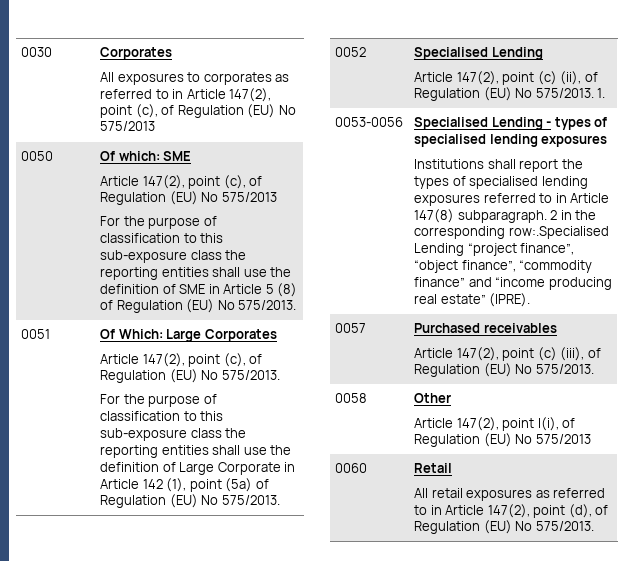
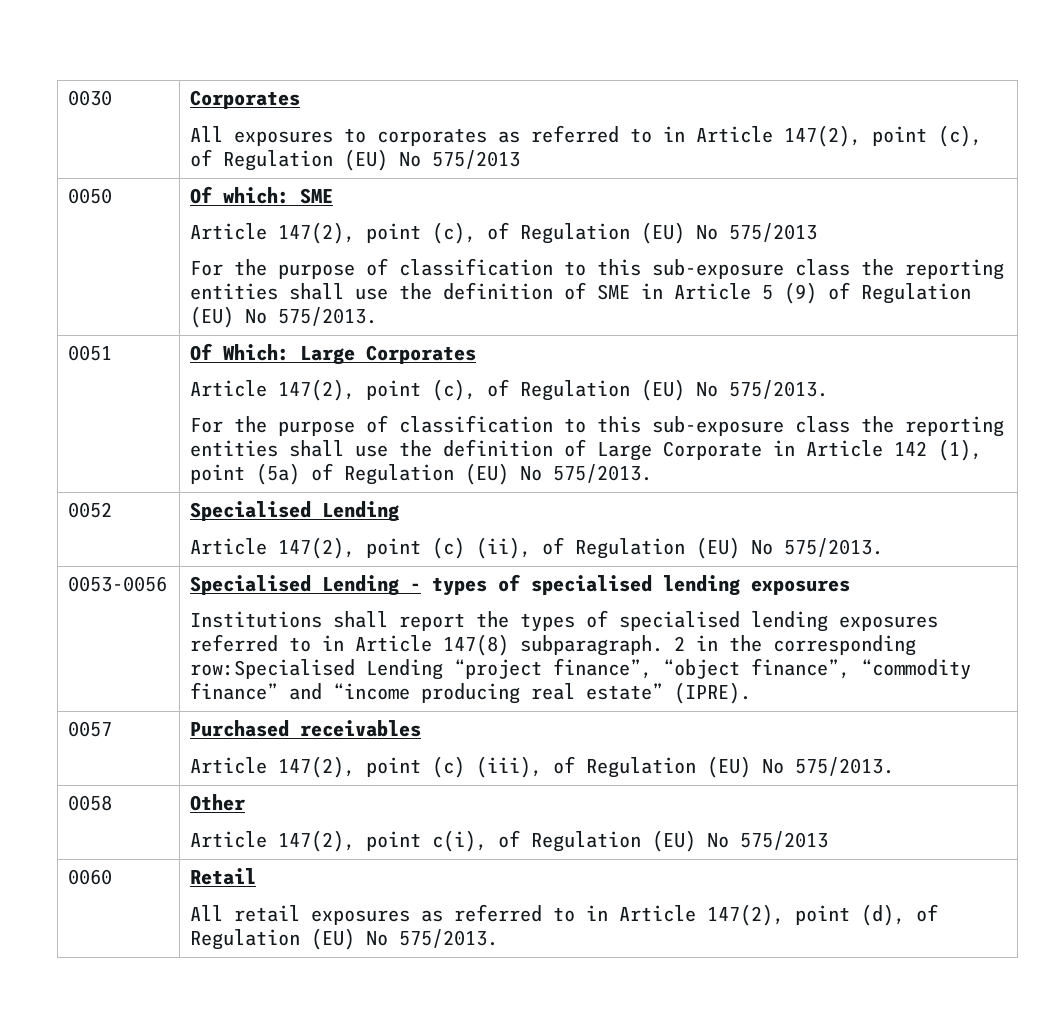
[277,283,298,297] (8) -> [784,282,818,304] (9)
[597,88,606,98] 1. -> (884, 547) none
[508,226,609,239] row:.Specialised -> [190,659,356,679] row:Specialised
[537,417,559,431] I(i), -> [432,830,488,852] c(i),

